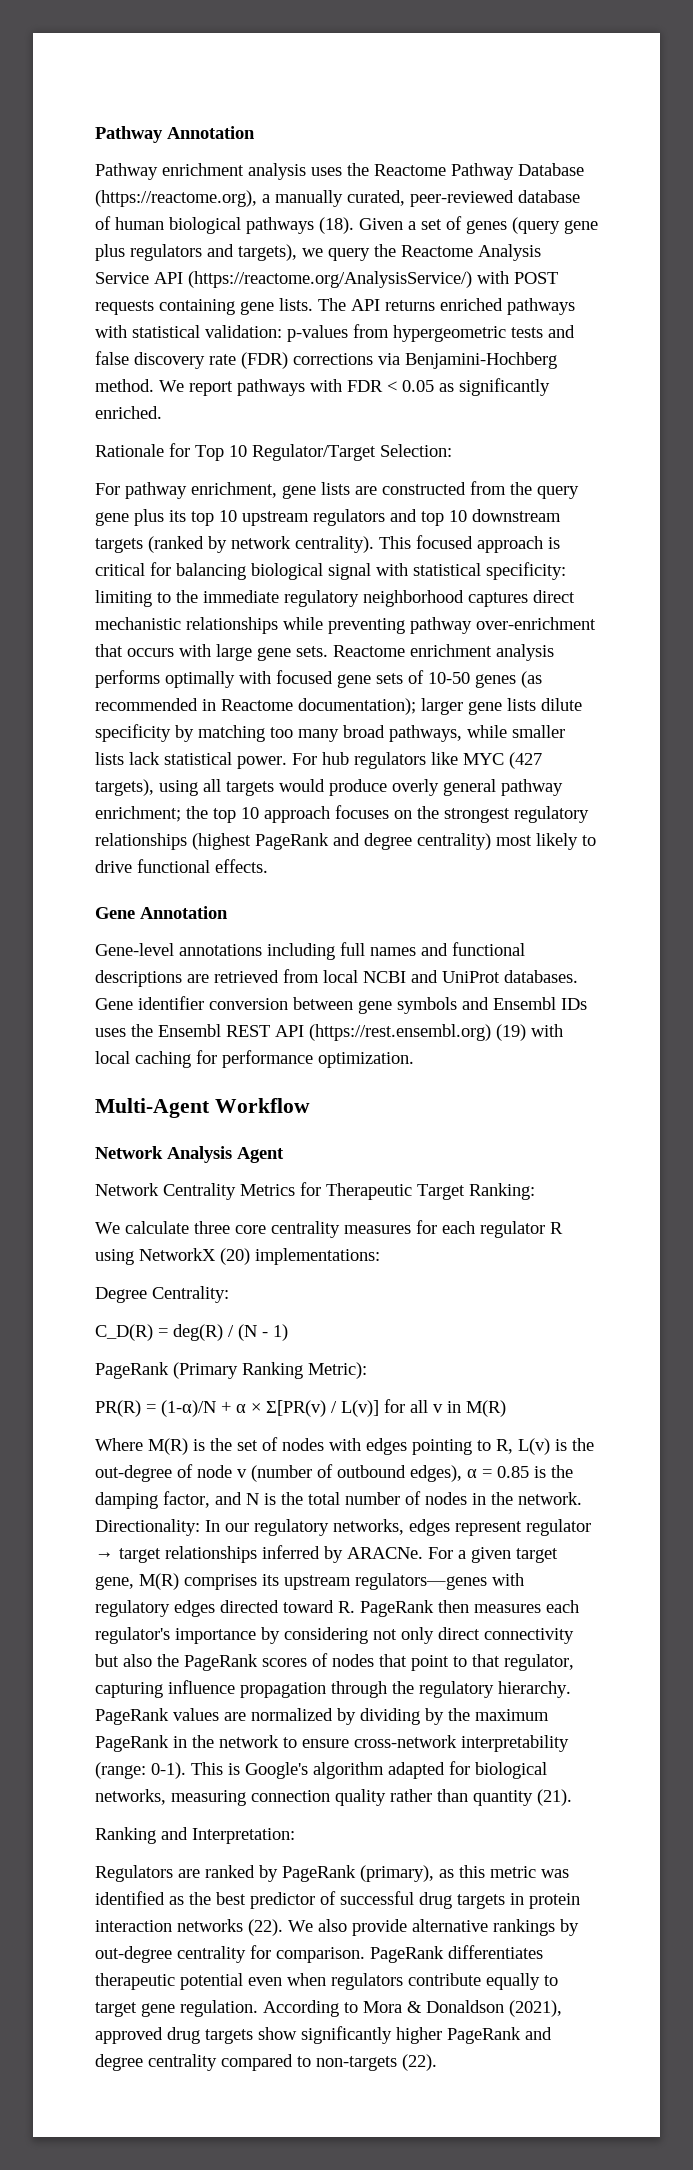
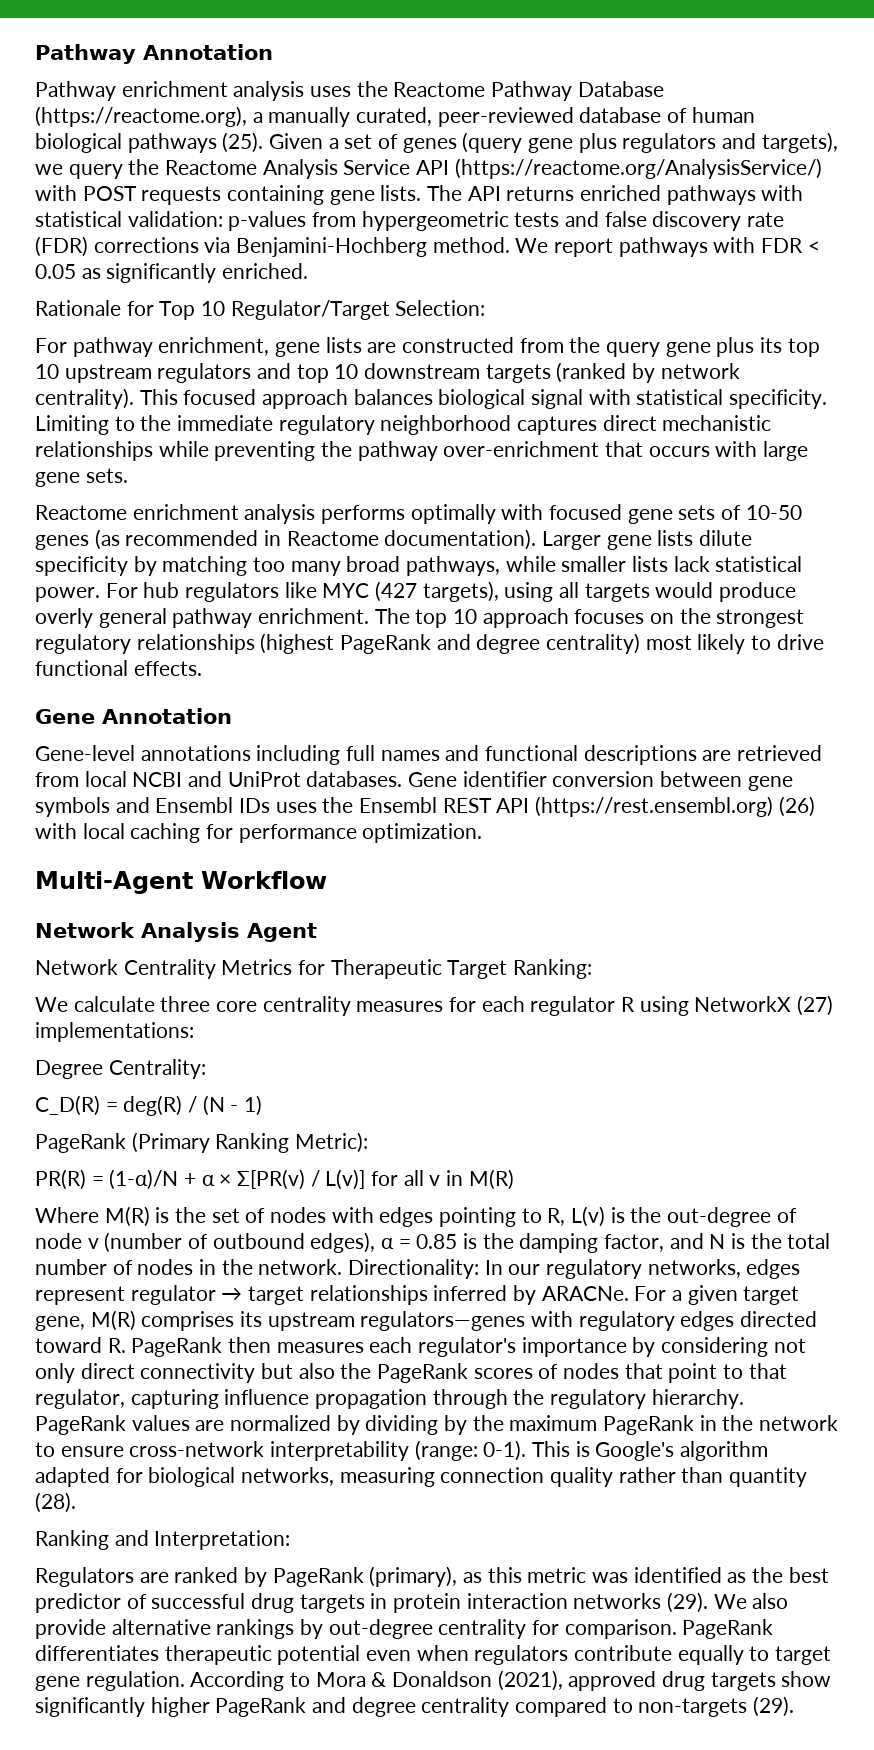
[319,217,354,234] (18). -> [222,132,264,153] (25).
[548,537,560,549] [95,562,246,580] is critical for balancing -> [353,389,433,405] balances
[486,562,566,580] [95,590,152,607] specificity: limiting -> [729,389,828,409] [35,415,109,435] specificity. Limiting
(405, 626) none -> [321,441,353,457] the
(328, 651) none -> (128, 475) //
[298,698,463,715] documentation); larger -> [384,529,602,550] documentation). Larger
[95,806,208,822] enrichment; the -> [258,608,410,624] enrichment. The
[496,1024,526,1041] (19) -> [778,796,815,817] (26)
[220,1248,250,1265] (20) -> [797,995,834,1016] (27)
[537,1789,572,1806] (21). -> [35,1492,76,1513] (28).
[248,1919,283,1936] (22). -> [667,1592,709,1613] (29).
[402,2054,437,2071] (22). -> [753,1696,795,1717] (29).

